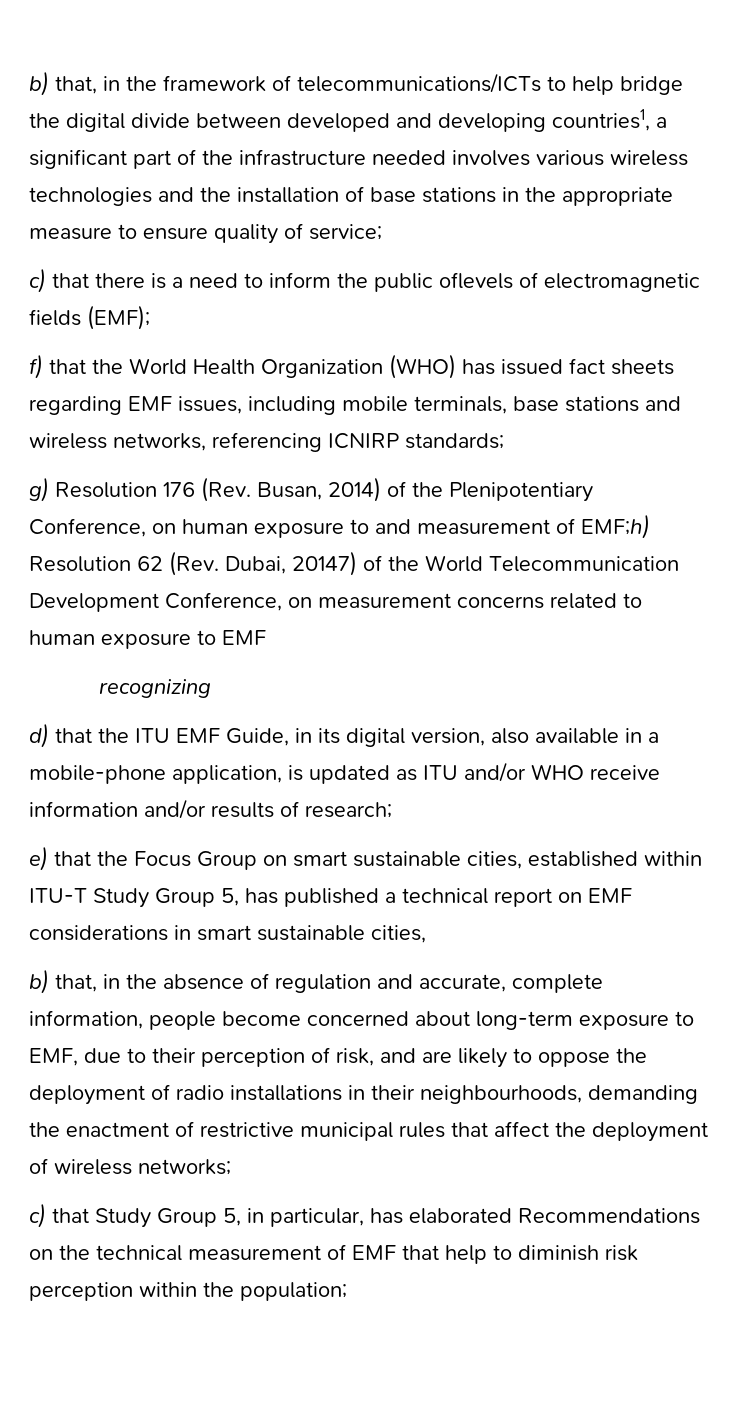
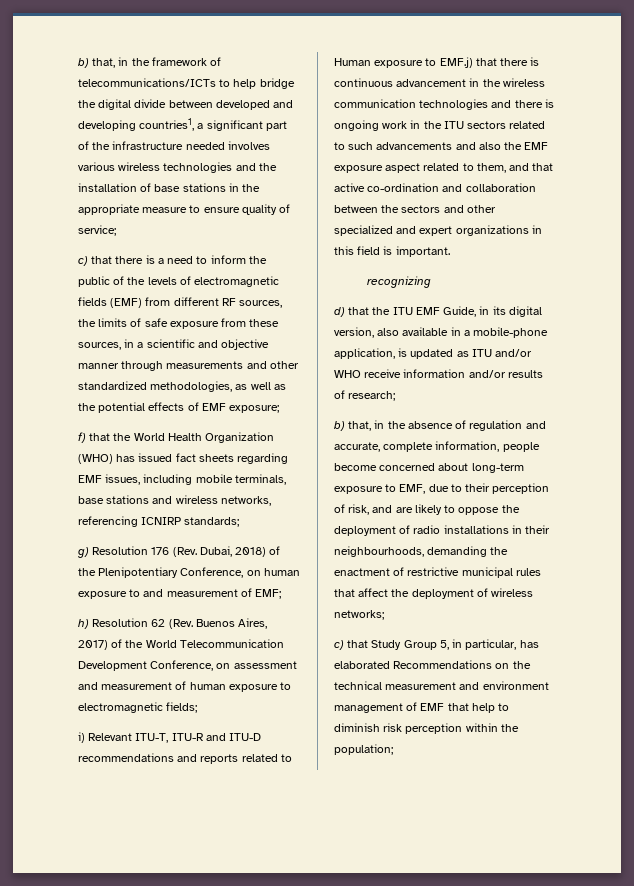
[439,272,700,292] [29,305,150,330] oflevels of electromagnetic fields (EMF); -> [113,276,280,287] [78,297,283,308] [78,318,280,329] [78,339,270,350] [78,361,299,371] [78,381,286,392] [78,402,280,413] of the levels of electromagnetic fields (EMF) from different RF sources, the limits of safe exposure from these sources, in a scientific and objective manner through measurements and other standardized methodologies, as well as the potential effects of EMF exposure;
[257,477,381,502] Busan, 2014) -> [199,546,267,557] Dubai, 2018)
[581,514,650,539] EMF;h) -> [255,589,282,599] [78,619,89,629] EMF; // h)
[225,551,357,576] Dubai, 20147) -> [195,618,268,629] [78,640,108,650] Buenos Aires, 2017)
[318,593,642,609] [29,630,266,649] measurement concerns related to human exposure to EMF -> [233,661,297,669] [78,681,292,692] [78,702,198,713] [78,732,262,743] [78,753,292,764] [334,57,540,68] [334,78,545,87] [334,99,554,110] [334,120,546,131] [334,142,549,150] [334,163,554,173] [334,183,536,192] [334,205,496,213] [334,225,542,236] [334,246,450,257] assessment and measurement of human exposure to electromagnetic fields; // i) Relevant ITU-T, ITU-R and ITU-D recommendations and reports related to Human exposure to EMF.j) that there is continuous advancement in the wireless communication technologies and there is ongoing work in the ITU sectors related to such advancements and also the EMF exposure aspect related to them, and that active co-ordination and collaboration between the sectors and other specialized and expert organizations in this field is important.
[29,846,702,871] [29,888,632,908] [29,925,426,943] // e) that the Focus Group on smart sustainable cities, established within ITU-T Study Group 5, has published a technical report on EMF considerations in smart sustainable cities, -> (396, 396) none
(321, 1253) none -> [459,681,549,690] [334,703,403,713] and environment management

